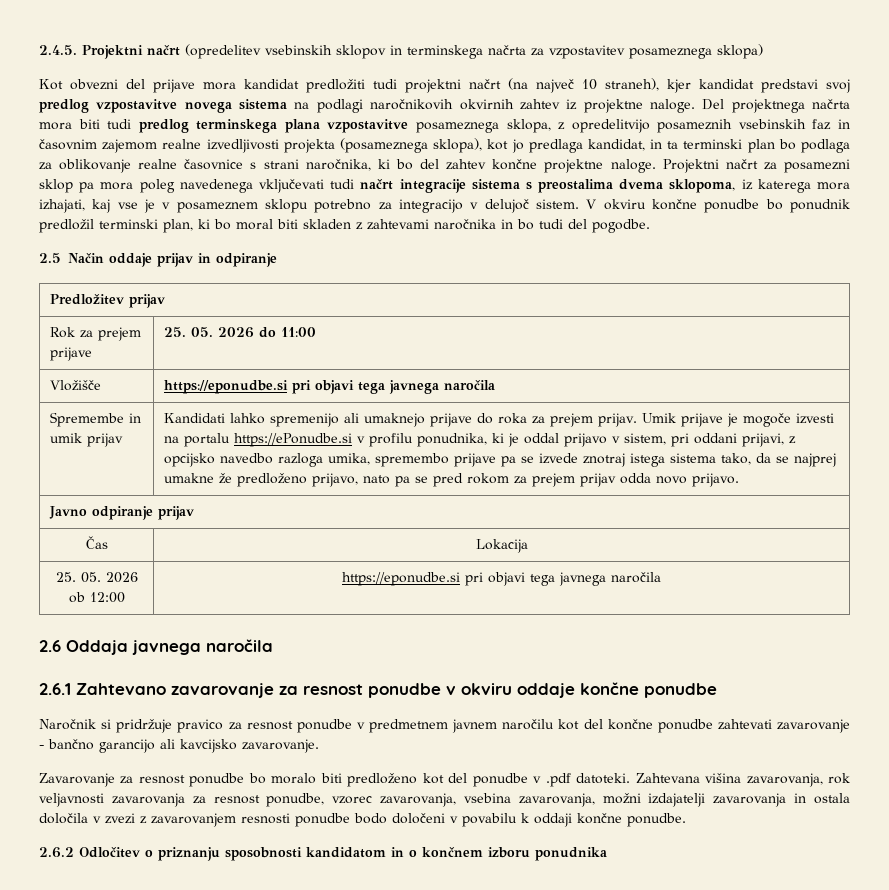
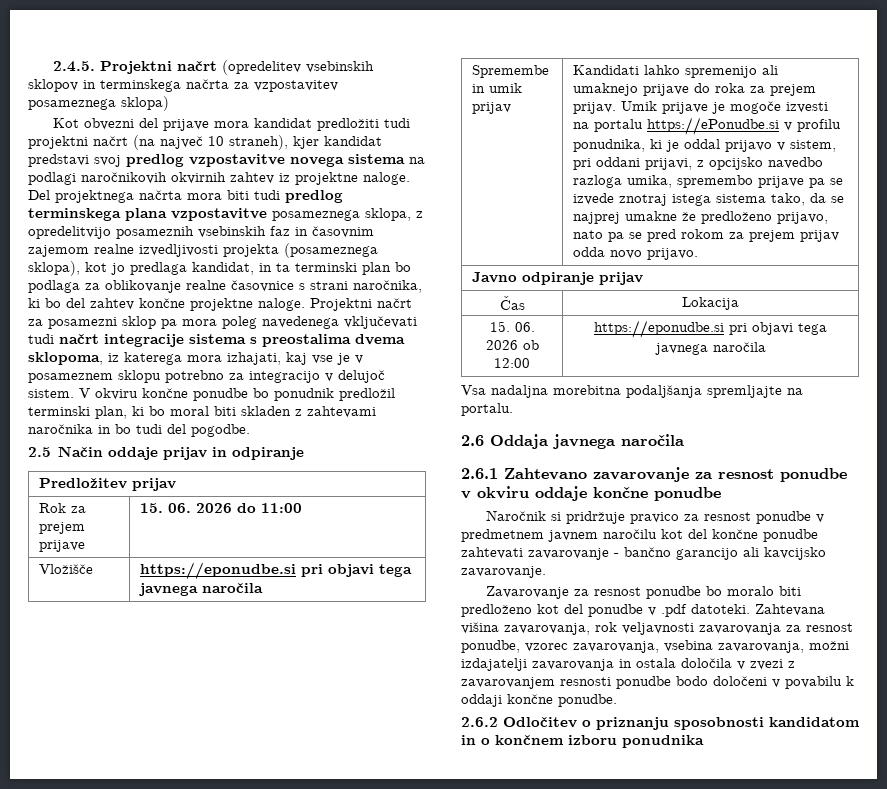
[163,327,213,337] 25. 05. -> [140,503,192,513] 15. 06.
[55,572,101,583] 25. 05. -> [489,321,535,332] 15. 06.
(661, 577) none -> [461,385,803,398] [461,403,513,416] // Vsa nadaljna morebitna podaljšanja spremljajte na portalu.

